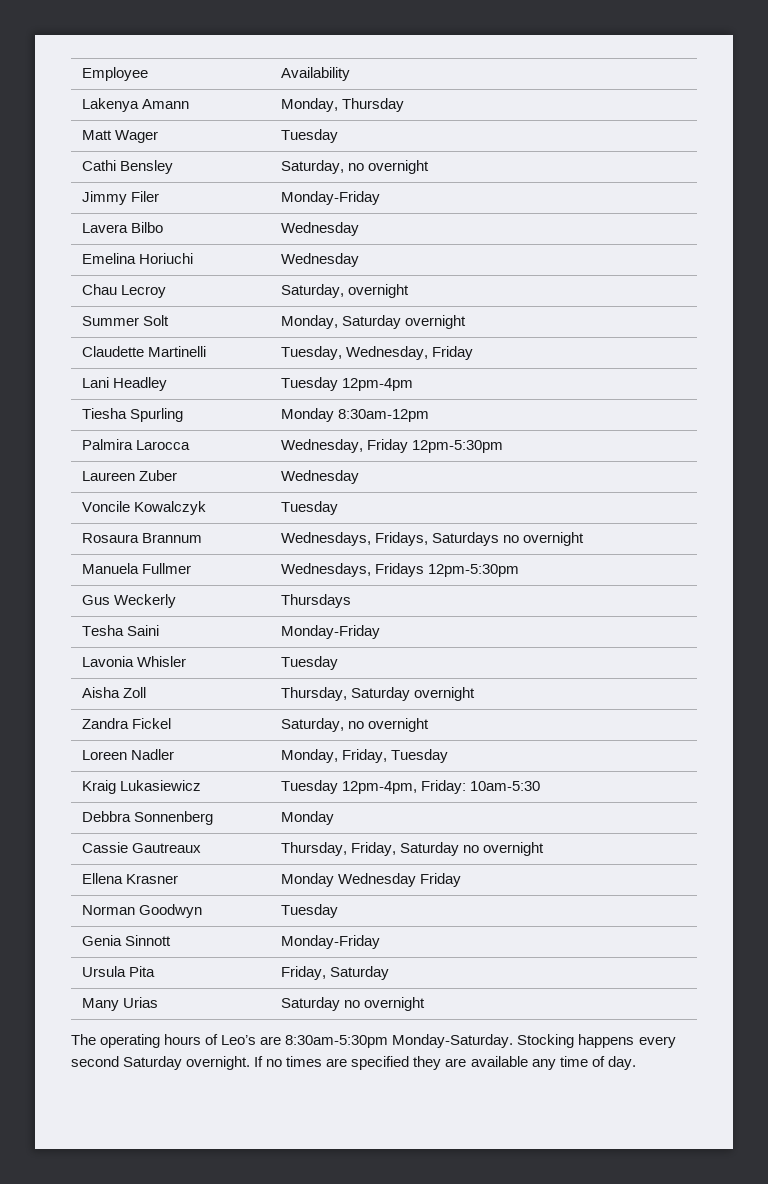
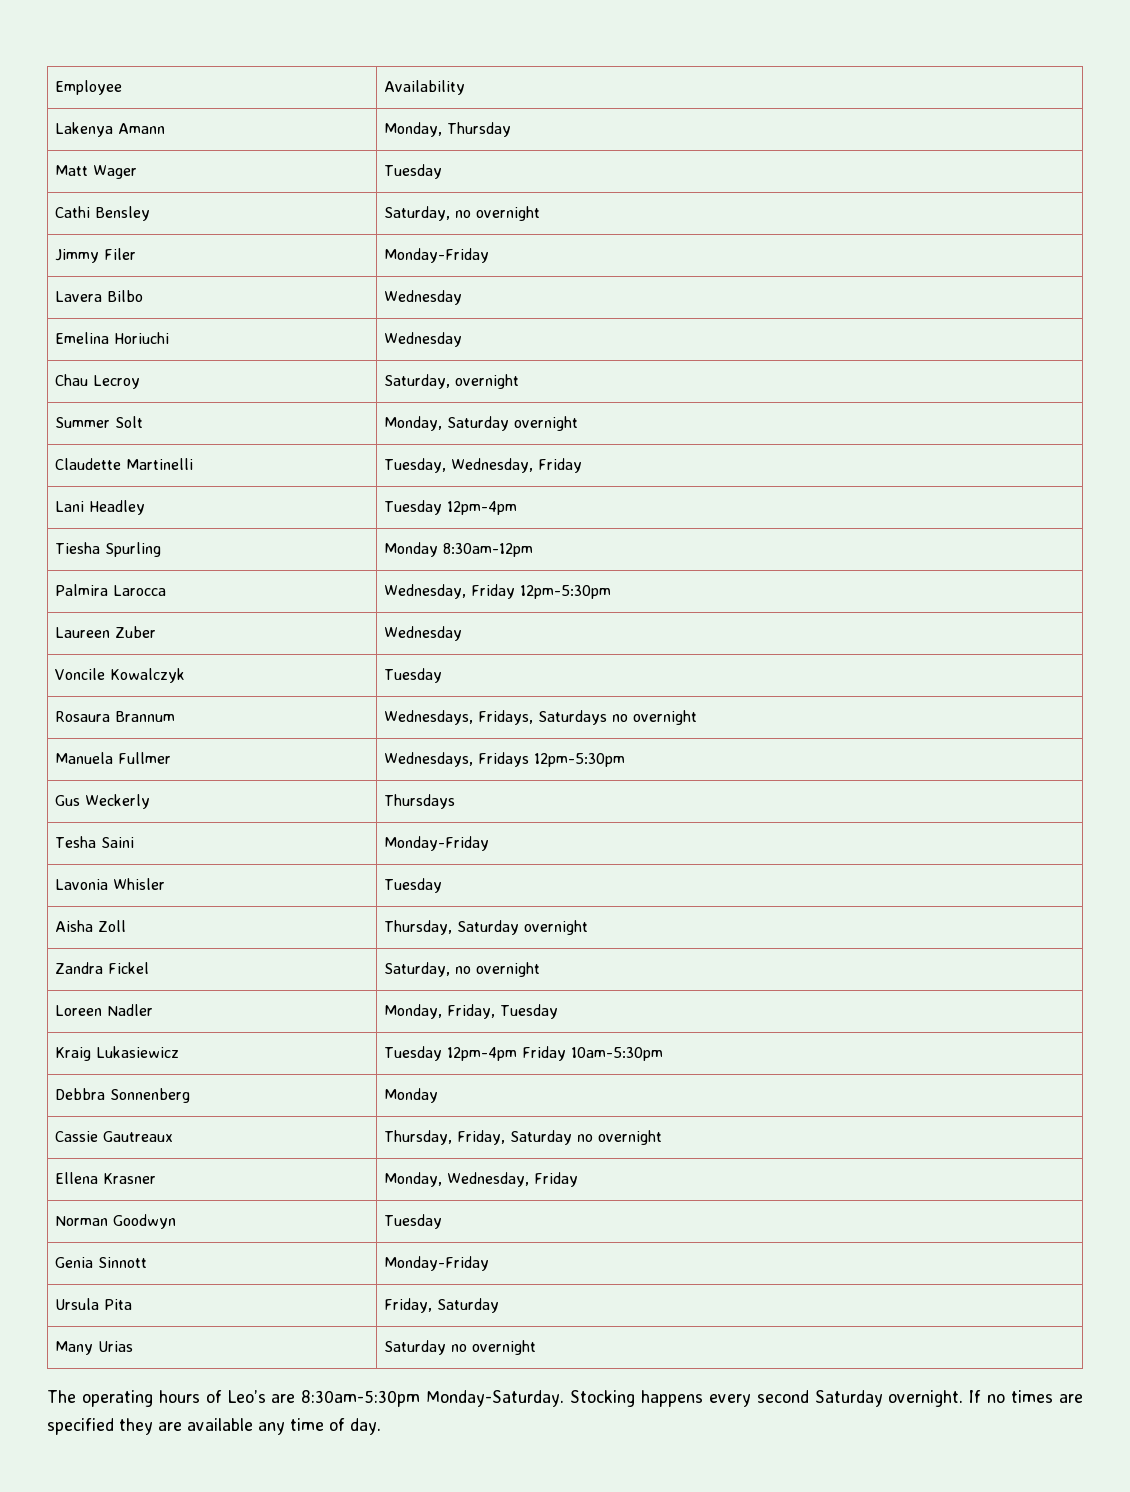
[341,780,540,794] 12pm-4pm, Friday: 10am-5:30 -> [446,1046,663,1061] 12pm-4pm Friday 10am-5:30pm
[280,873,416,887] Monday Wednesday -> [383,1172,529,1187] Monday, Wednesday,

